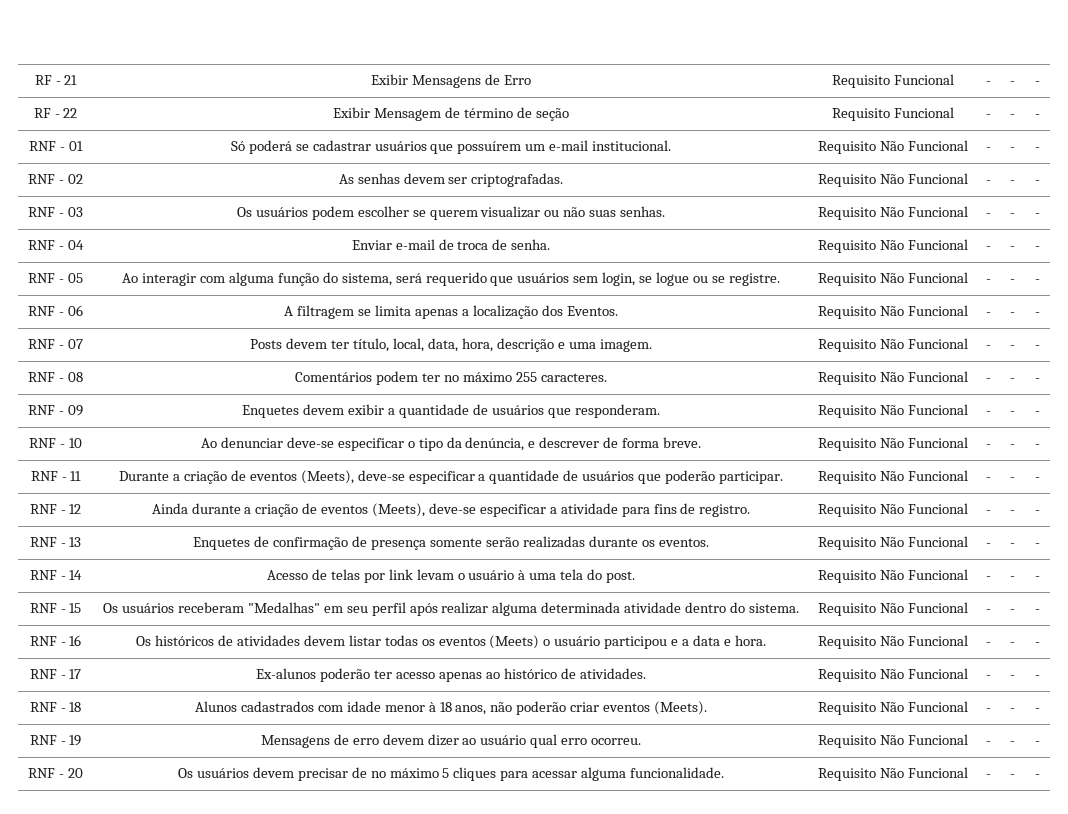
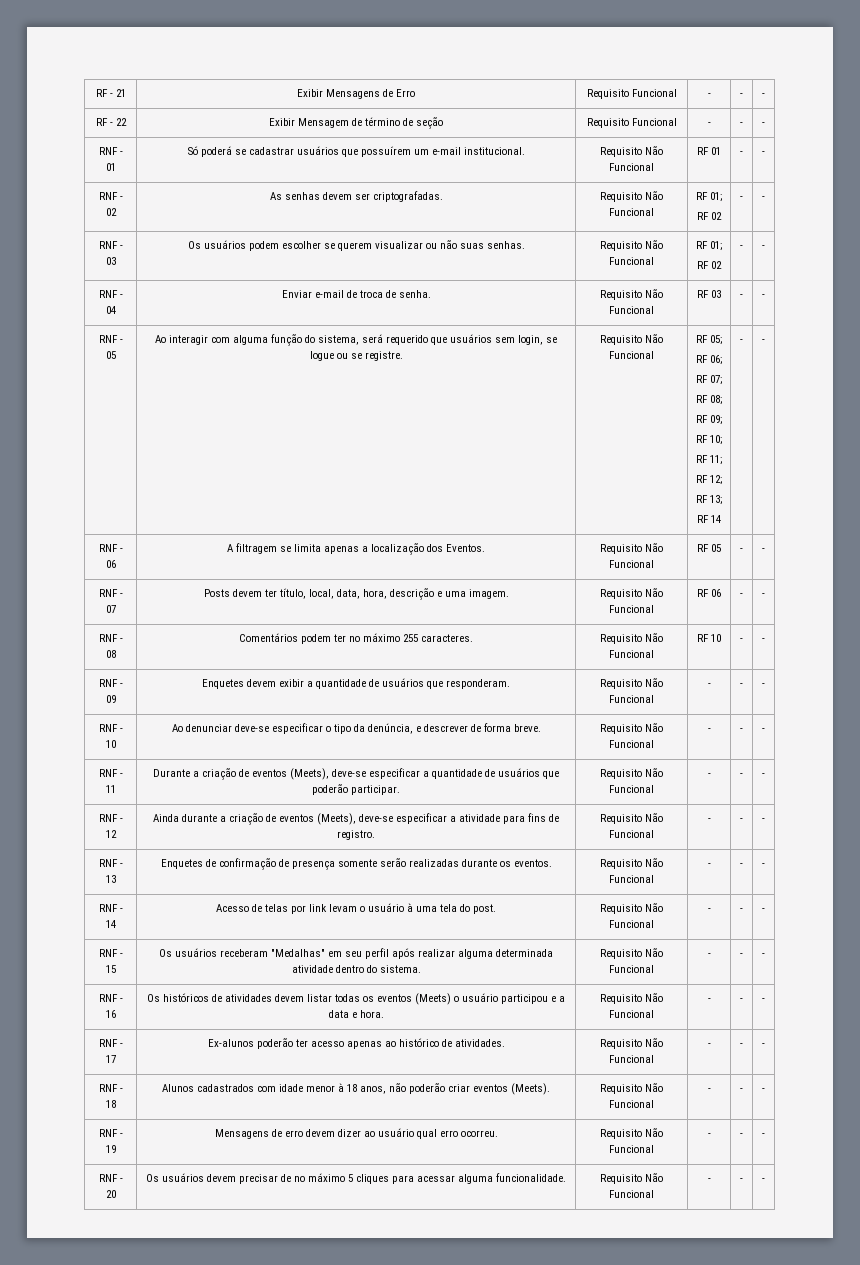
[986,147,991,151] - -> [697,147,721,155] RF 01
[986,180,991,184] - -> [696,192,722,202] [697,212,722,220] RF 01; // RF 02
[986,213,991,217] - -> [696,241,722,251] [697,261,722,269] RF 01; // RF 02
[986,246,991,250] - -> [697,290,721,298] RF 03
[986,279,991,283] - -> [696,335,722,345] [696,355,722,365] [696,375,722,385] [696,395,722,405] [696,415,722,425] [696,435,722,445] [696,455,722,465] [696,475,722,485] [696,495,722,505] [697,515,721,523] RF 05; // RF 06; // RF 07; // RF 08; // RF 09; // RF 10; // RF 11; // RF 12; // RF 13; // RF 14
[986,312,991,316] - -> [697,544,721,552] RF 05
[986,345,991,349] - -> [697,589,721,597] RF 06
[986,378,991,382] - -> [697,634,721,642] RF 10

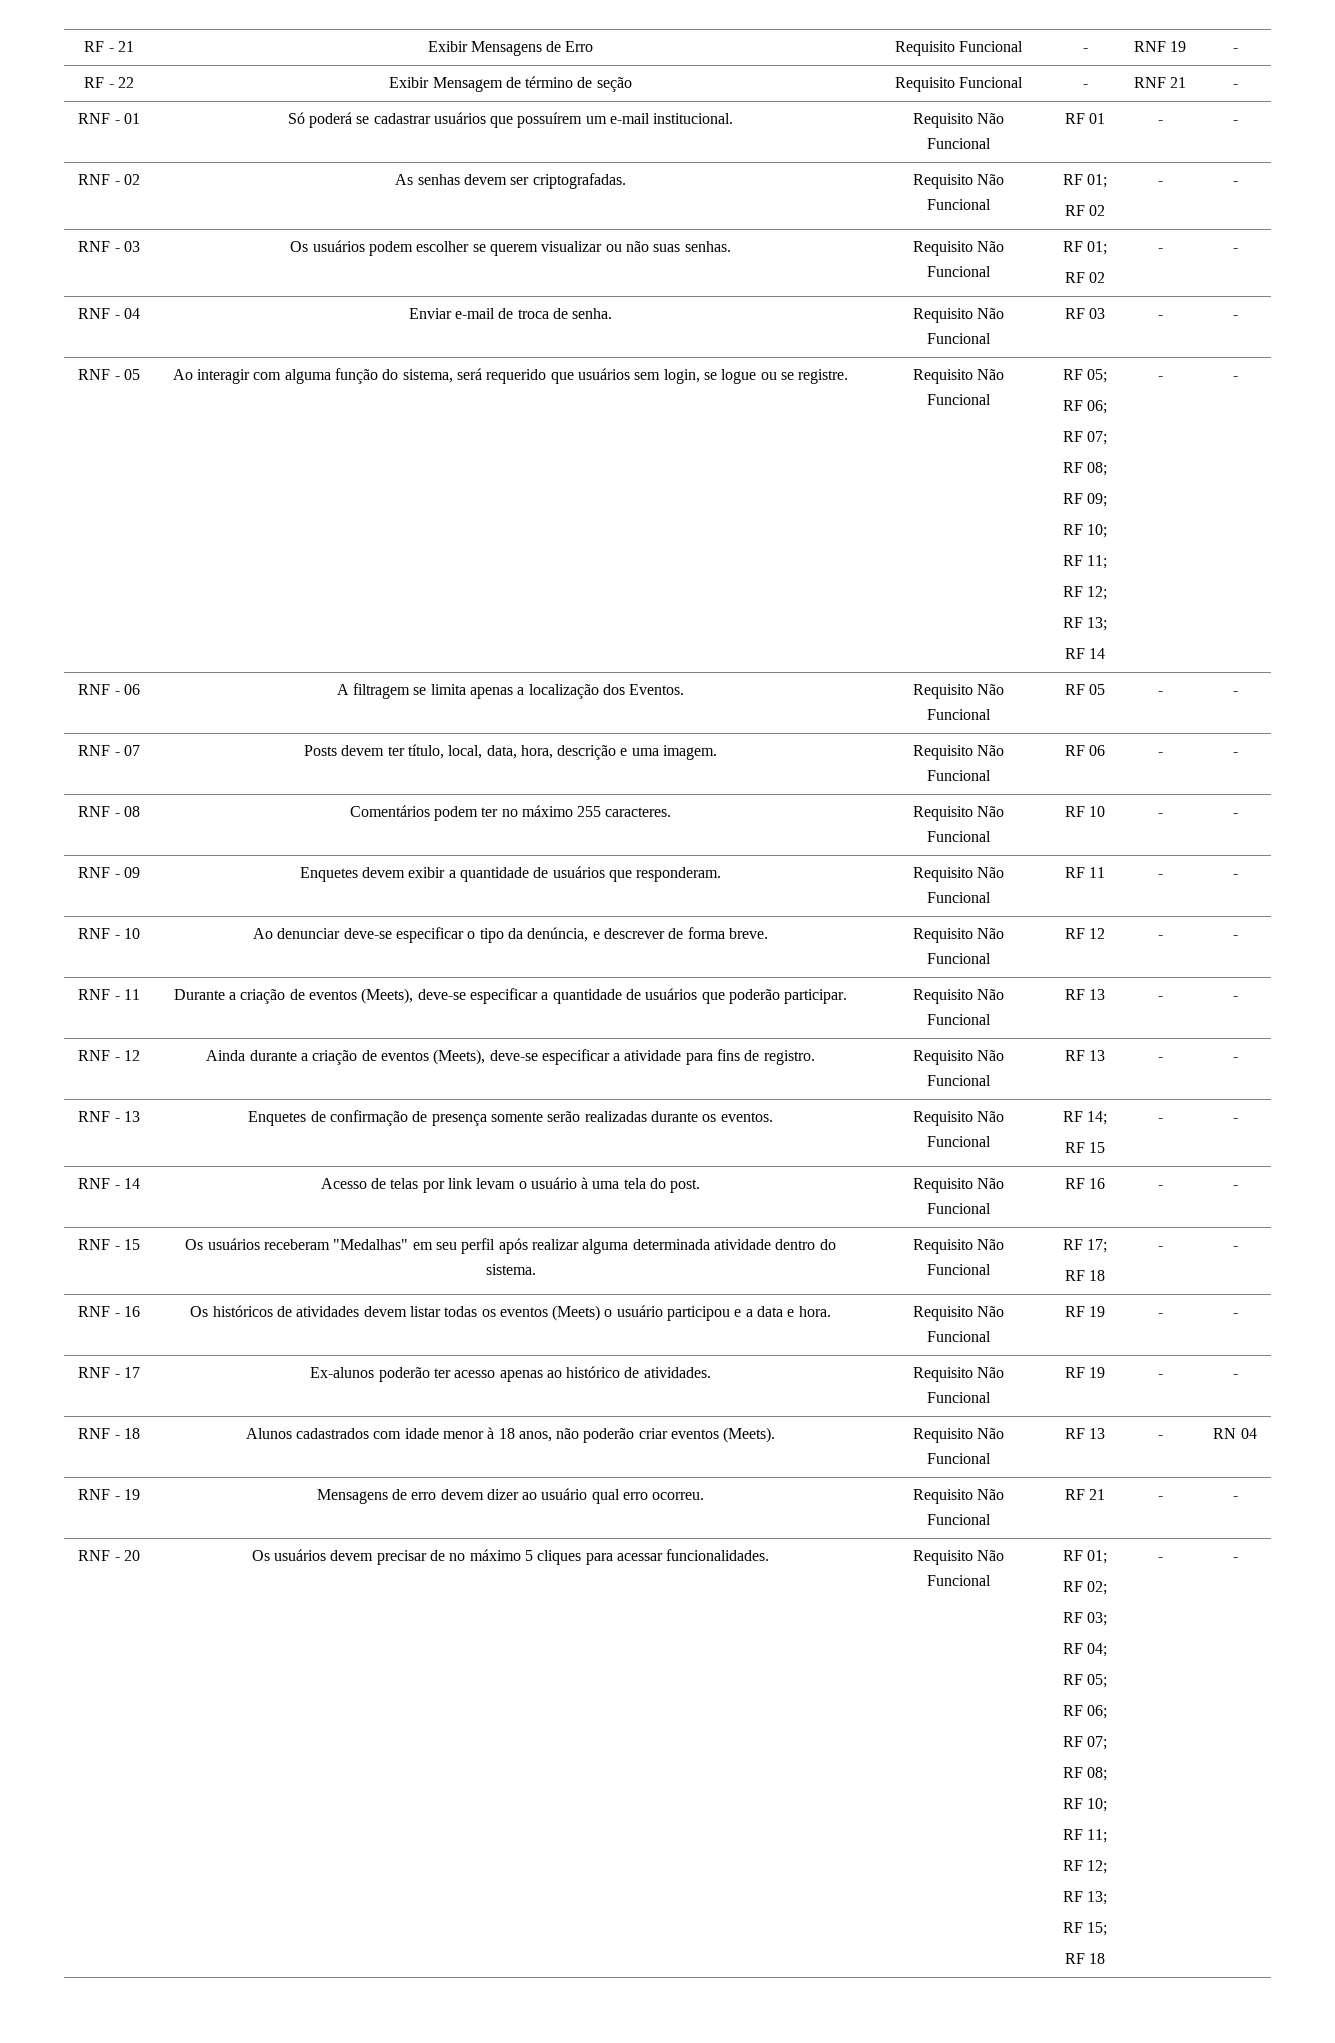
[740,93,743,97] - -> [1133,41,1187,52] RNF 19
[740,122,743,126] - -> [1133,77,1187,88] RNF 21
[707,683,711,687] - -> [1064,867,1106,878] RF 11
[707,728,711,732] - -> [1064,928,1106,939] RF 12
[707,773,711,777] - -> [1064,989,1106,1000] RF 13
[707,818,711,822] - -> [1064,1050,1106,1061] RF 13
[707,863,711,867] - -> [1062,1111,1108,1125] [1064,1142,1106,1153] RF 14; // RF 15
[707,908,711,912] - -> [1064,1178,1106,1189] RF 16
[707,953,711,957] - -> [1062,1239,1108,1253] [1064,1270,1106,1281] RF 17; // RF 18
[707,998,711,1002] - -> [1064,1306,1106,1317] RF 19
[707,1043,711,1047] - -> [1064,1367,1106,1378] RF 19
[707,1088,711,1092] [740,1088,743,1092] [762,1088,765,1092] - | - | - -> [1064,1428,1106,1439] [1157,1435,1163,1439] [1213,1428,1257,1439] RF 13 | - | RN 04
[707,1133,711,1137] - -> [1064,1489,1106,1500] RF 21
[458,1173,566,1184] [600,1173,663,1184] [609,1190,654,1198] [707,1178,711,1182] alguma funcionalidade. | Requisito Não Funcional | - -> [666,1549,770,1561] [912,1550,1005,1565] [927,1575,991,1586] [1062,1550,1108,1564] [1062,1581,1108,1595] [1062,1612,1108,1626] [1062,1643,1108,1657] [1062,1674,1108,1688] [1062,1705,1108,1719] [1062,1736,1108,1750] [1062,1767,1108,1781] [1062,1798,1108,1812] [1062,1829,1108,1843] [1062,1860,1108,1874] [1062,1891,1108,1905] [1062,1922,1108,1936] [1064,1953,1106,1964] funcionalidades. | Requisito Não Funcional | RF 01; // RF 02; // RF 03; // RF 04; // RF 05; // RF 06; // RF 07; // RF 08; // RF 10; // RF 11; // RF 12; // RF 13; // RF 15; // RF 18

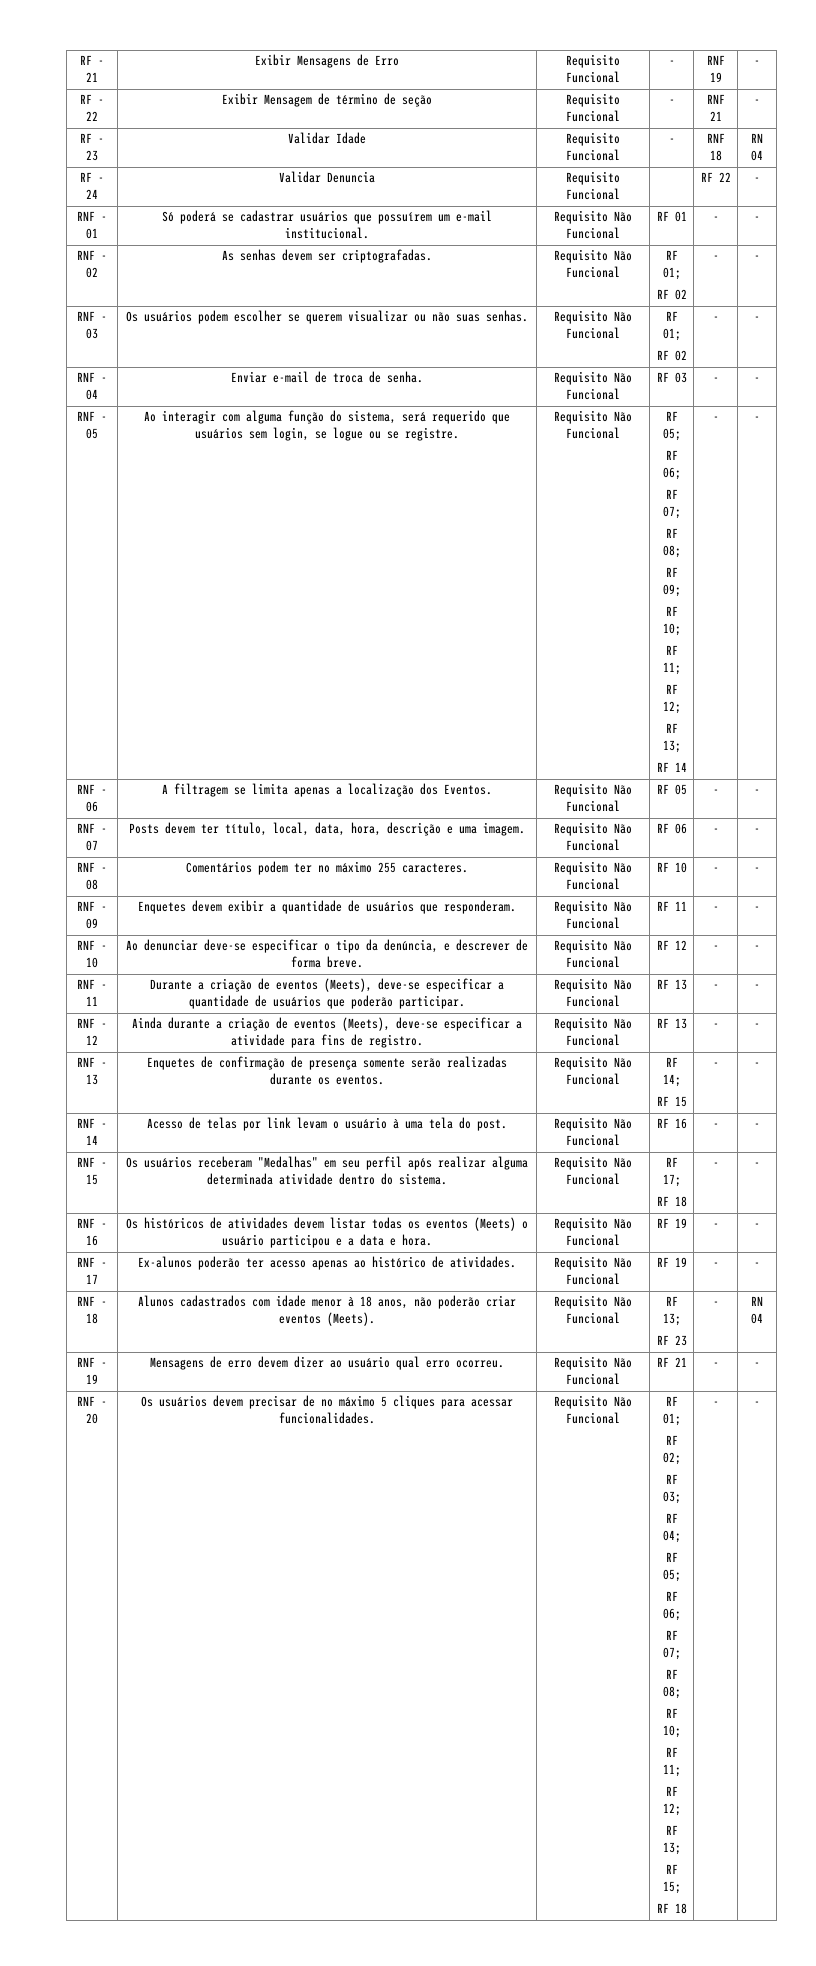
(1238, 86) none -> [80,133,104,143] [86,150,98,161] [288,132,366,144] [566,132,620,146] [566,149,620,161] [668,138,675,143] [706,133,725,143] [709,150,722,161] [751,133,763,143] [751,150,763,161] [80,172,104,182] [86,189,98,199] [279,171,375,183] [566,171,620,185] [566,188,620,200] [700,172,731,182] [754,177,760,182] // RF - 23 | Validar Idade | Requisito Funcional | - | RNF 18 | RN 04 // RF - 24 | Validar Denuncia | Requisito Funcional | | RF 22 | -
[1089,1428,1106,1439] 13 -> [662,1313,681,1326] [656,1335,687,1346] 13; // RF 23

